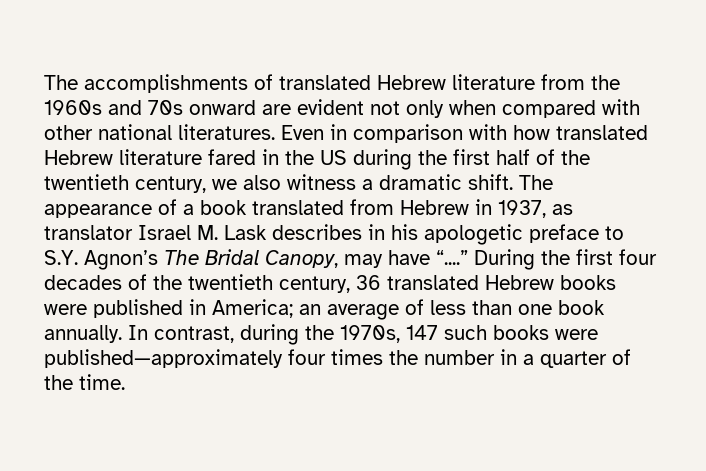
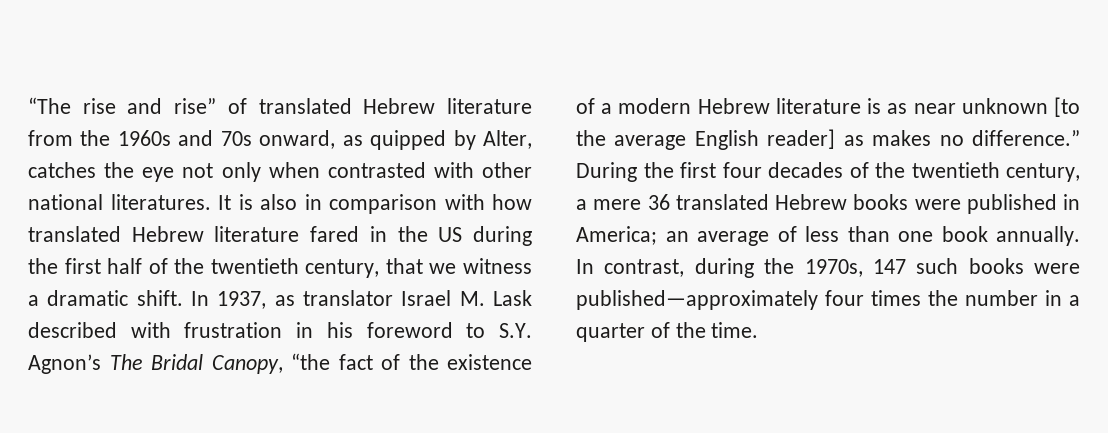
[44,74,248,93] The accomplishments -> [28,97,217,114] “The rise and rise”
[189,99,364,115] onward are evident -> [259,130,533,150] [28,162,175,182] onward, as quipped by Alter, catches the eye
[502,100,596,118] compared -> [327,162,426,178] contrasted
[281,125,324,140] Even -> [218,194,297,210] It is also
[212,175,281,190] we also -> [385,258,457,274] that we
[519,175,553,190] [44,199,492,218] The appearance of a book translated from Hebrew in -> [191,291,210,306] In
[272,224,599,245] describes in his apologetic preface -> [28,322,453,338] described with frustration in his foreword
[344,250,468,268] may have “....” -> [291,353,532,370] [576,97,1080,117] [576,129,1080,150] “the fact of the existence of a modern Hebrew literature is as near unknown [to the average English reader] as makes no difference.”
(350, 284) none -> [576,199,642,210] a mere

